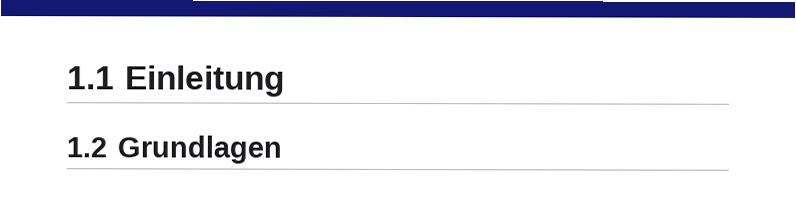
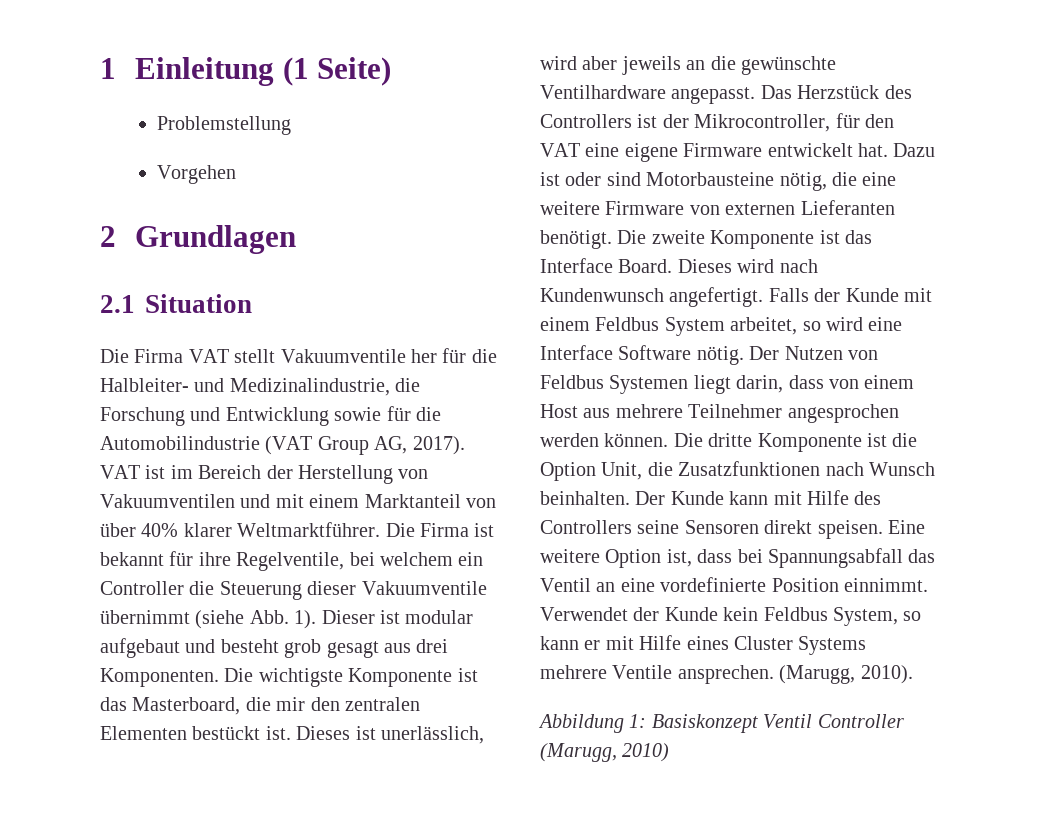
[67,66,115,90] 1.1 -> [100,58,116,79] 1
[66,135,282,164] // 1.2 Grundlagen -> [282,57,392,86] [157,116,292,135] [157,165,237,184] [100,225,297,254] [100,294,252,313] [100,348,497,363] [100,378,421,396] [100,406,441,426] [100,436,465,455] [100,465,429,484] [100,494,496,508] [100,522,495,537] [100,551,484,571] [100,581,487,600] [100,610,474,629] [100,638,449,658] [100,668,478,687] [100,697,420,715] [100,726,484,744] [540,56,836,75] [540,85,912,104] [540,113,894,132] [540,143,936,162] [540,172,897,191] [540,200,895,215] [540,230,872,249] [540,258,818,273] [540,287,932,307] [540,317,903,336] [540,345,878,365] [540,375,915,394] [540,404,899,423] [540,433,918,452] [540,461,935,481] [540,490,882,505] [540,520,925,539] [540,548,936,568] [540,577,928,592] [540,607,922,626] [540,635,867,655] [540,665,913,684] [538,714,904,733] [540,743,670,762] (1 Seite) // Problemstellung // Vorgehen // 2 Grundlagen // 2.1 Situation // Die Firma VAT stellt Vakuumventile her für die Halbleiter- und Medizinalindustrie, die Forschung und Entwicklung sowie für die Automobilindustrie (VAT Group AG, 2017). VAT ist im Bereich der Herstellung von Vakuumventilen und mit einem Marktanteil von über 40% klarer Weltmarktführer. Die Firma ist bekannt für ihre Regelventile, bei welchem ein Controller die Steuerung dieser Vakuumventile übernimmt (siehe Abb. 1). Dieser ist modular aufgebaut und besteht grob gesagt aus drei Komponenten. Die wichtigste Komponente ist das Masterboard, die mir den zentralen Elementen bestückt ist. Dieses ist unerlässlich, wird aber jeweils an die gewünschte Ventilhardware angepasst. Das Herzstück des Controllers ist der Mikrocontroller, für den VAT eine eigene Firmware entwickelt hat. Dazu ist oder sind Motorbausteine nötig, die eine weitere Firmware von externen Lieferanten benötigt. Die zweite Komponente ist das Interface Board. Dieses wird nach Kundenwunsch angefertigt. Falls der Kunde mit einem Feldbus System arbeitet, so wird eine Interface Software nötig. Der Nutzen von Feldbus Systemen liegt darin, dass von einem Host aus mehrere Teilnehmer angesprochen werden können. Die dritte Komponente ist die Option Unit, die Zusatzfunktionen nach Wunsch beinhalten. Der Kunde kann mit Hilfe des Controllers seine Sensoren direkt speisen. Eine weitere Option ist, dass bei Spannungsabfall das Ventil an eine vordefinierte Position einnimmt. Verwendet der Kunde kein Feldbus System, so kann er mit Hilfe eines Cluster Systems mehrere Ventile ansprechen. (Marugg, 2010). // Abbildung 1: Basiskonzept Ventil Controller (Marugg, 2010)

